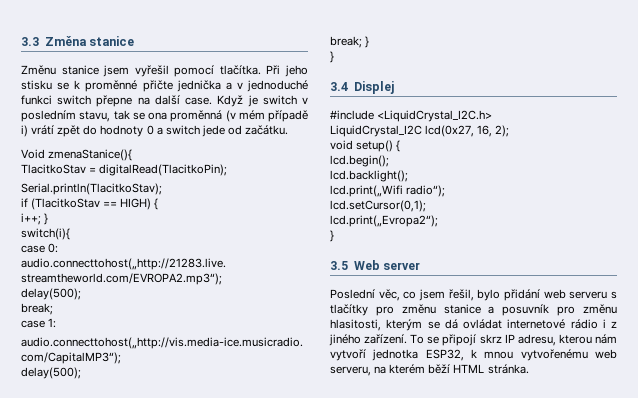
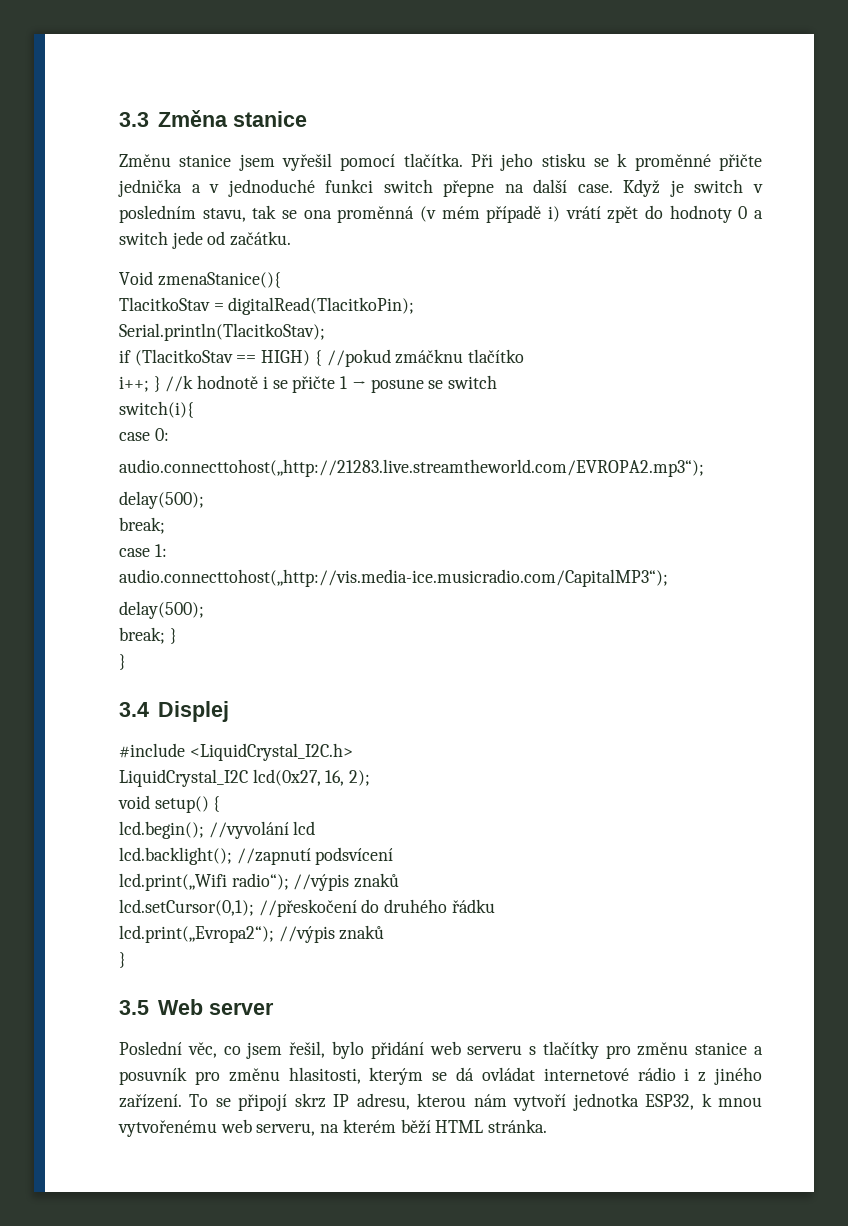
(159, 204) none -> [326,349,525,367] //pokud zmáčknu tlačítko
(49, 219) none -> [165,375,497,393] //k hodnotě i se přičte 1 → posune se switch
(389, 161) none -> [208,821,316,839] //vyvolání lcd
(408, 176) none -> [236,847,394,865] //zapnutí podsvícení
(446, 191) none -> [293,873,400,891] //výpis znaků
(426, 206) none -> [258,899,495,917] //přeskočení do druhého řádku
(438, 221) none -> [278,925,385,943] //výpis znaků

